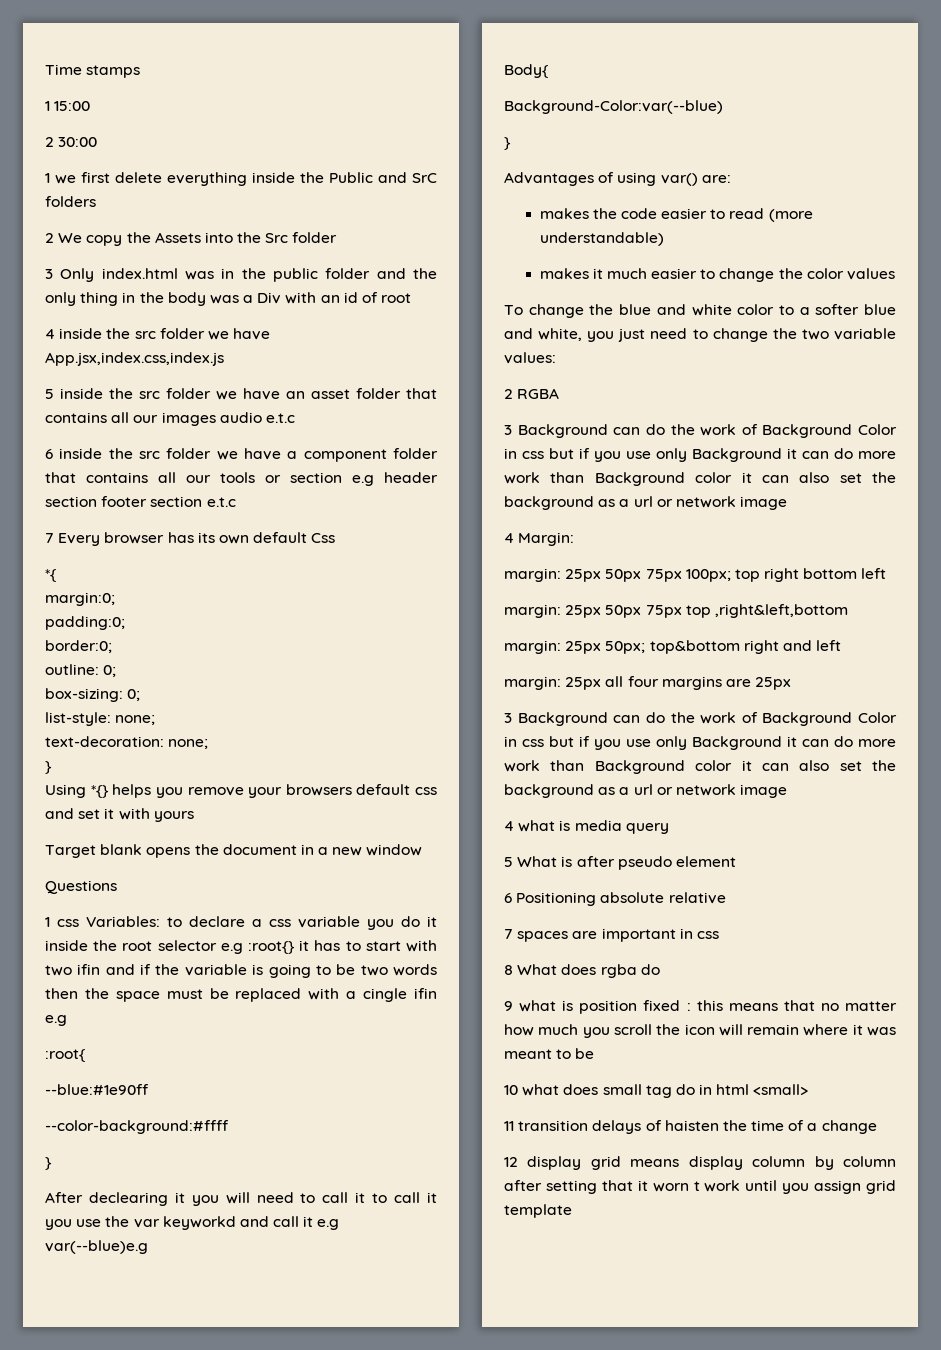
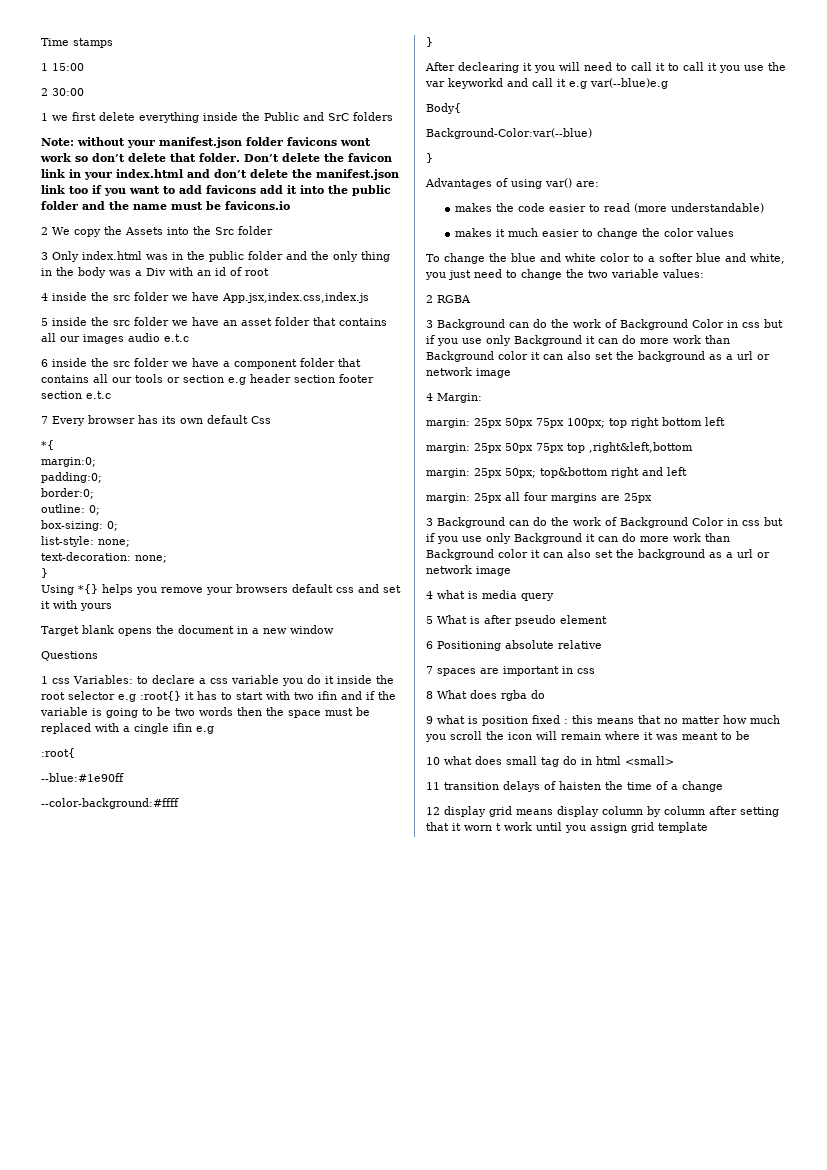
(96, 201) none -> [41,137,371,148] [40,153,392,162] [41,169,399,180] [41,185,391,196] [41,201,290,210] // Note: without your manifest.json folder favicons wont work so don’t delete that folder. Don’t delete the favicon link in your index.html and don’t delete the manifest.json link too if you want to add favicons add it into the public folder and the name must be favicons.io

